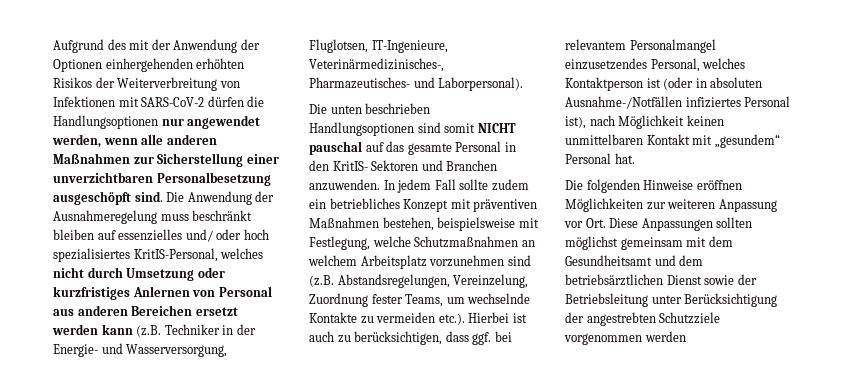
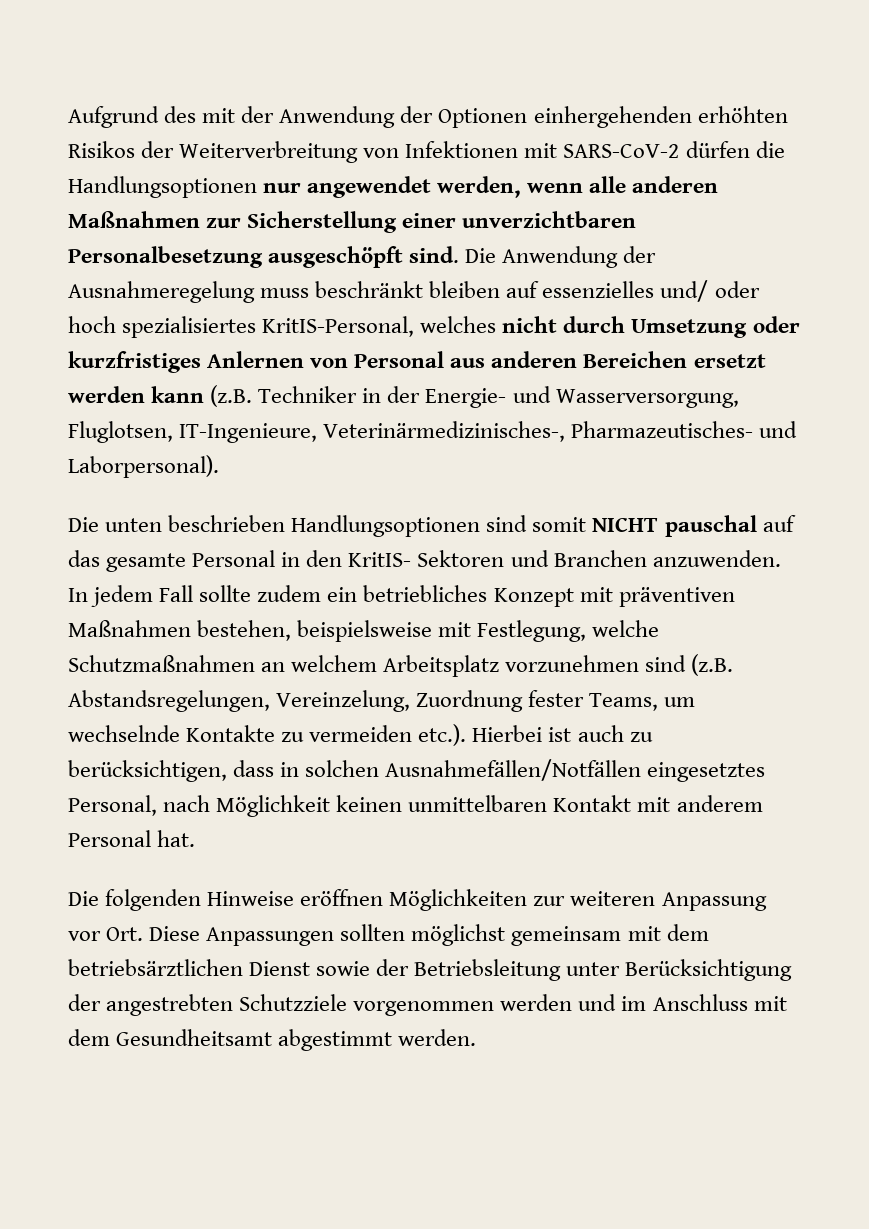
[472,331,512,345] [565,39,716,53] [565,58,746,72] [565,77,763,91] [565,96,791,109] [565,116,586,129] ggf. bei relevantem Personalmangel einzusetzendes Personal, welches Kontaktperson ist (oder in absoluten Ausnahme-/Notfällen infiziertes Personal ist), -> [280,759,766,782] [68,795,157,816] in solchen Ausnahmefällen/Notfällen eingesetztes Personal,
[714,134,780,148] „gesundem“ -> [676,795,763,812] anderem
[565,255,704,266] Gesundheitsamt und dem -> (709, 932) none
(686, 336) none -> [578,994,787,1011] [68,1029,477,1051] und im Anschluss mit dem Gesundheitsamt abgestimmt werden.

